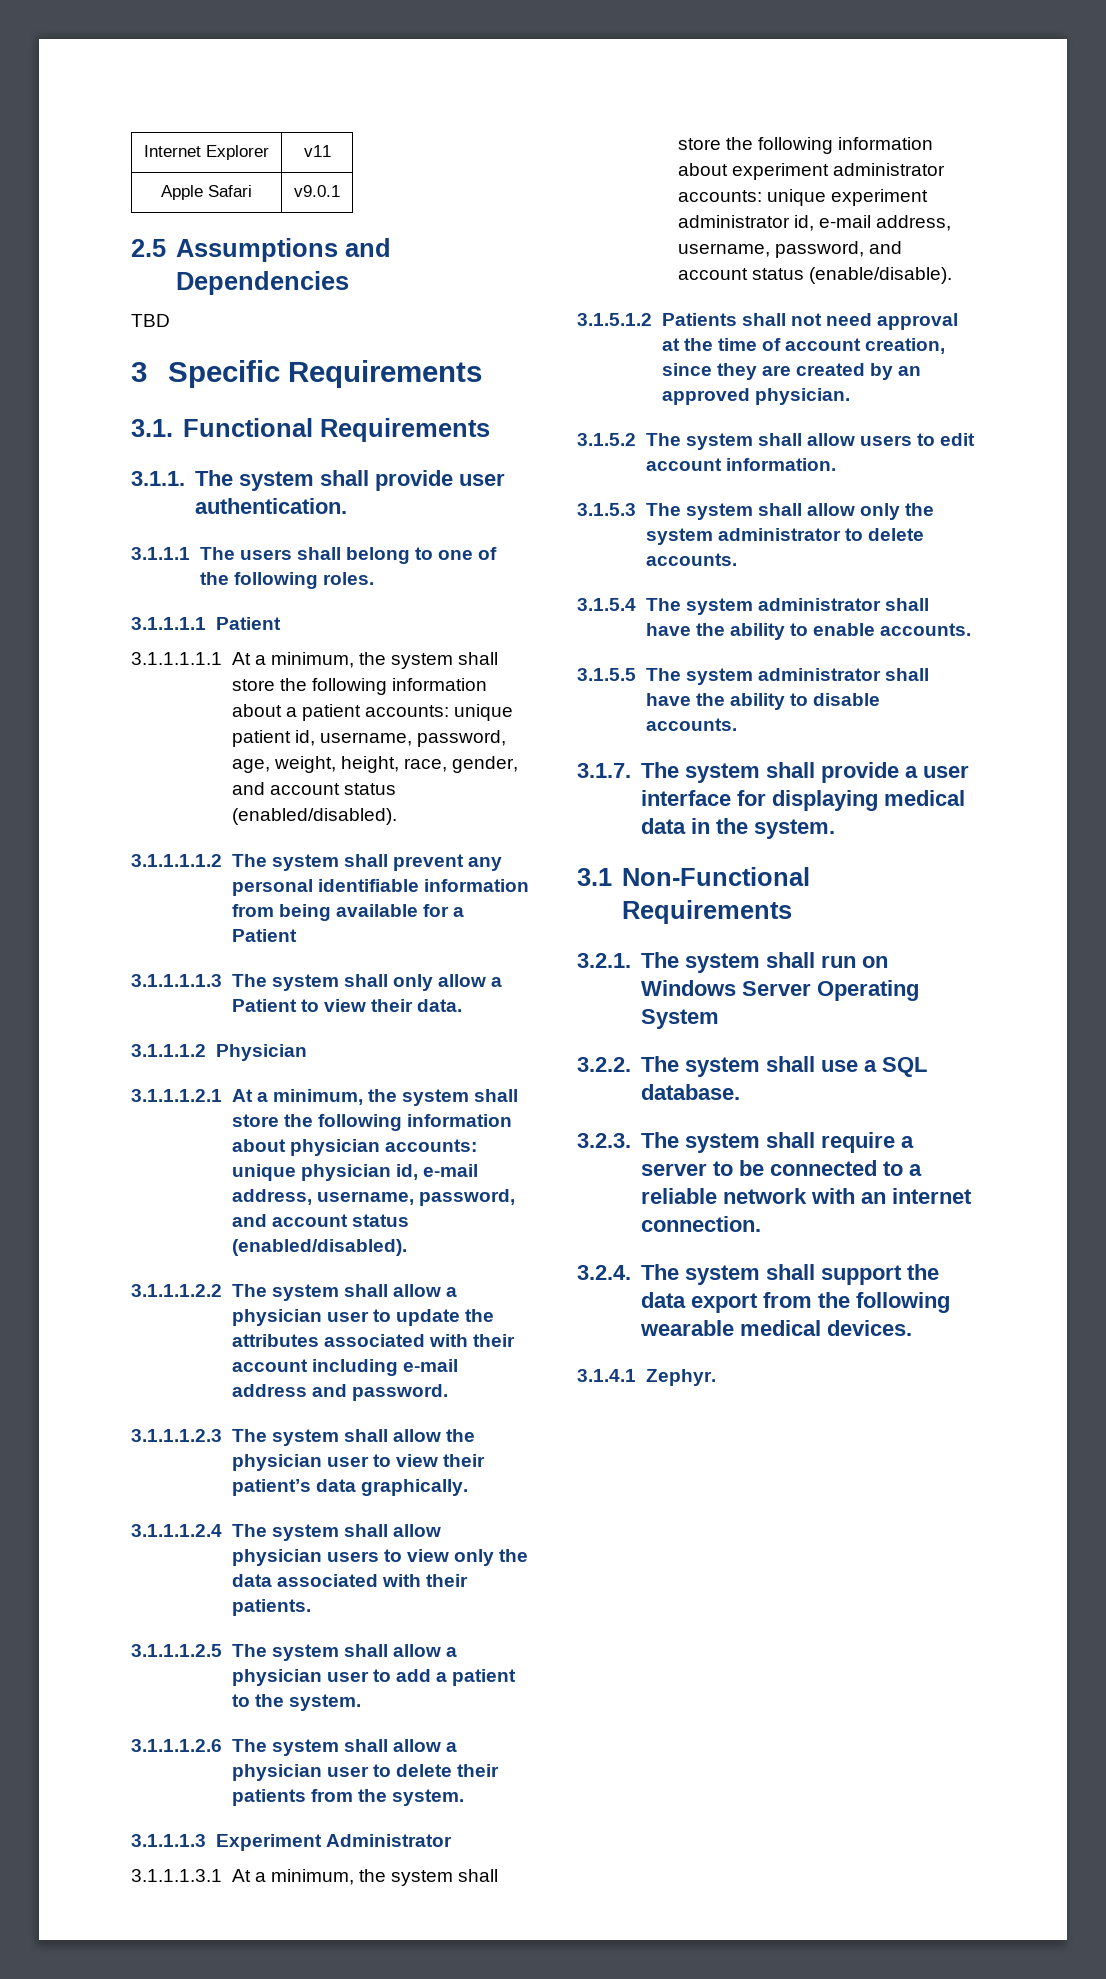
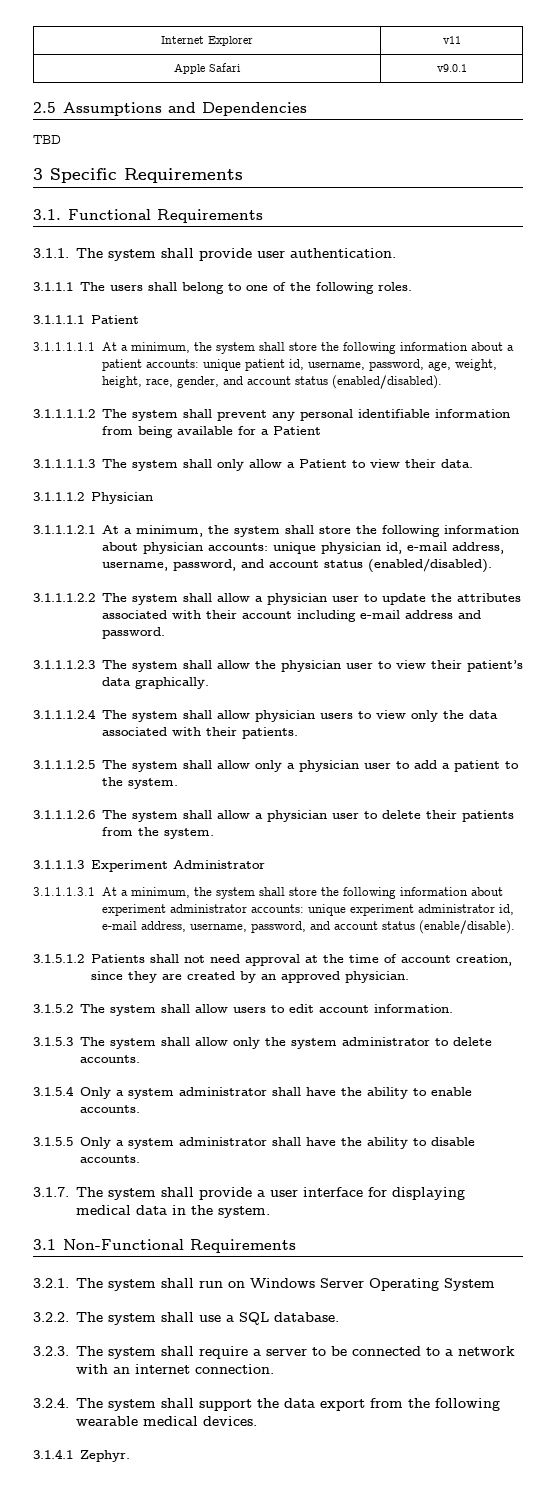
(441, 1650) none -> [254,760,282,772] only
[645,598,681,611] The -> [79,1087,124,1099] Only a
[645,668,681,681] The -> [79,1137,124,1149] Only a
[640,1188,717,1204] reliable -> (453, 1352) none

